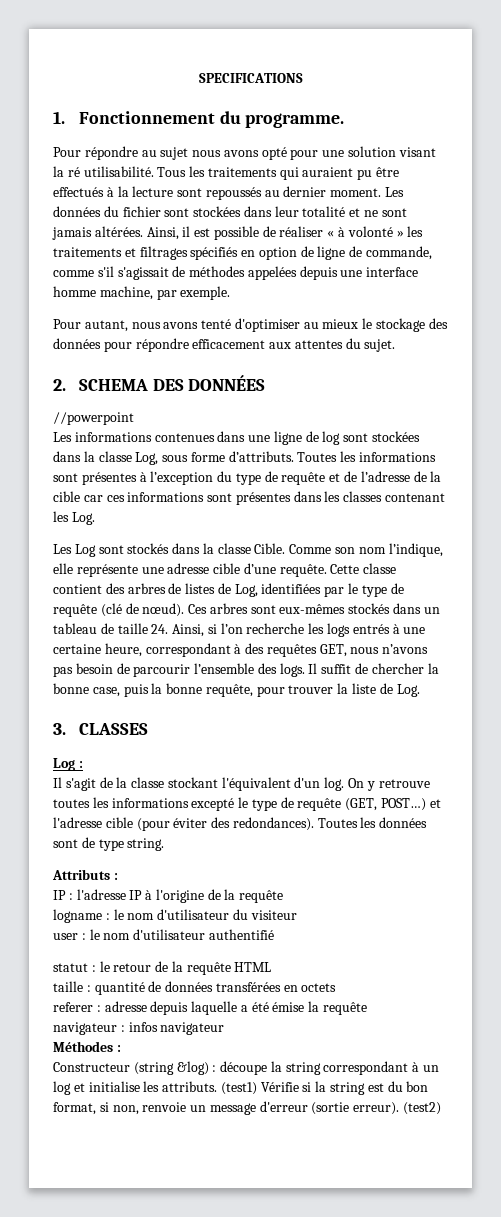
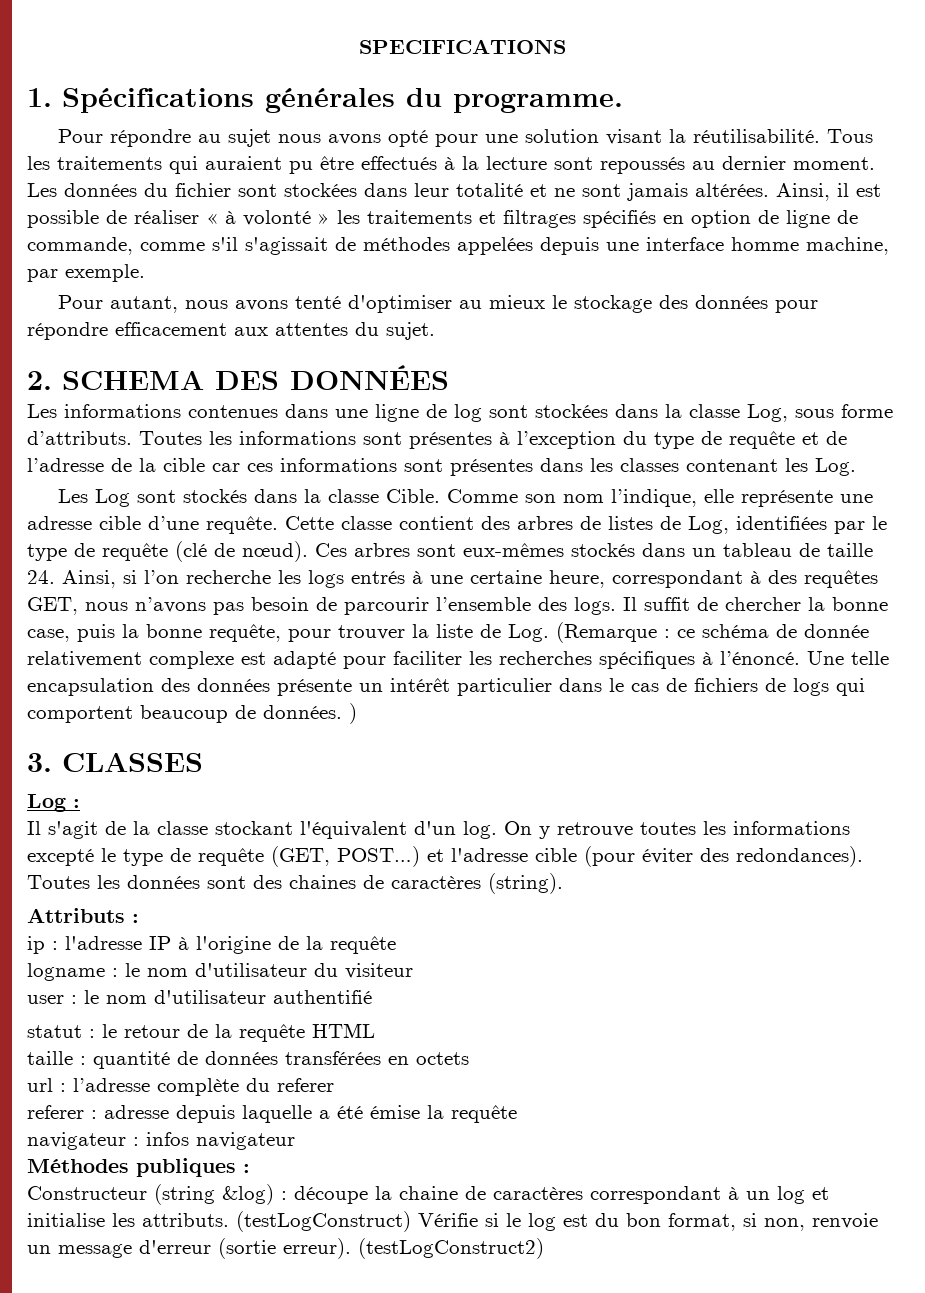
[78,111,215,124] Fonctionnement -> [62,88,396,113] Spécifications générales
[67,166,154,177] ré utilisabilité. -> [693,129,821,143] réutilisabilité.
[53,412,134,425] // //powerpoint -> (450, 377) none
(420, 690) none -> [556,622,869,643] [27,651,889,669] [27,678,865,696] [27,703,357,724] (Remarque : ce schéma de donnée relativement complexe est adapté pour faciliter les recherches spécifiques à l’énoncé. Une telle encapsulation des données présente un intérêt particulier dans le cas de fichiers de logs qui comportent beaucoup de données. )
[81,837,165,851] de type string. -> [253,873,563,894] des chaines de caractères (string).
[53,890,66,900] IP -> [27,936,45,954] ip
(337, 987) none -> [27,1078,334,1096] // url : l’adresse complète du referer
(113, 1046) none -> [136,1158,236,1177] publiques
[285,1062,321,1075] string -> [399,1186,583,1200] chaine de caractères
[220,1082,257,1095] (test1) -> [236,1211,411,1232] (testLogConstruct)
[315,1081,366,1095] la string -> [506,1213,556,1231] le log
[403,1102,442,1115] (test2) -> [358,1238,544,1259] (testLogConstruct2)

